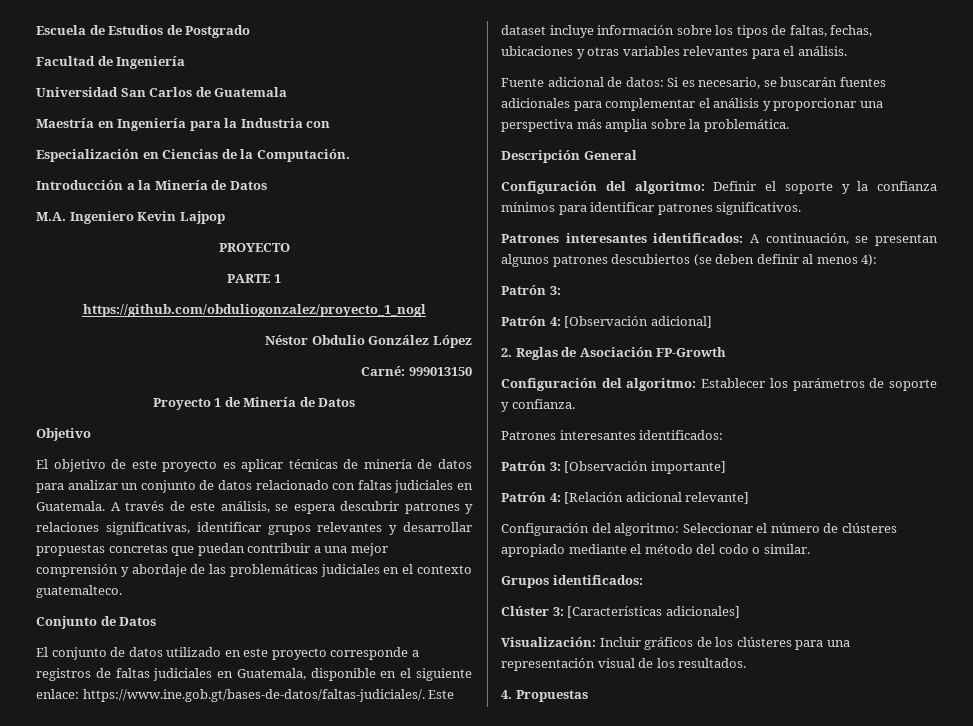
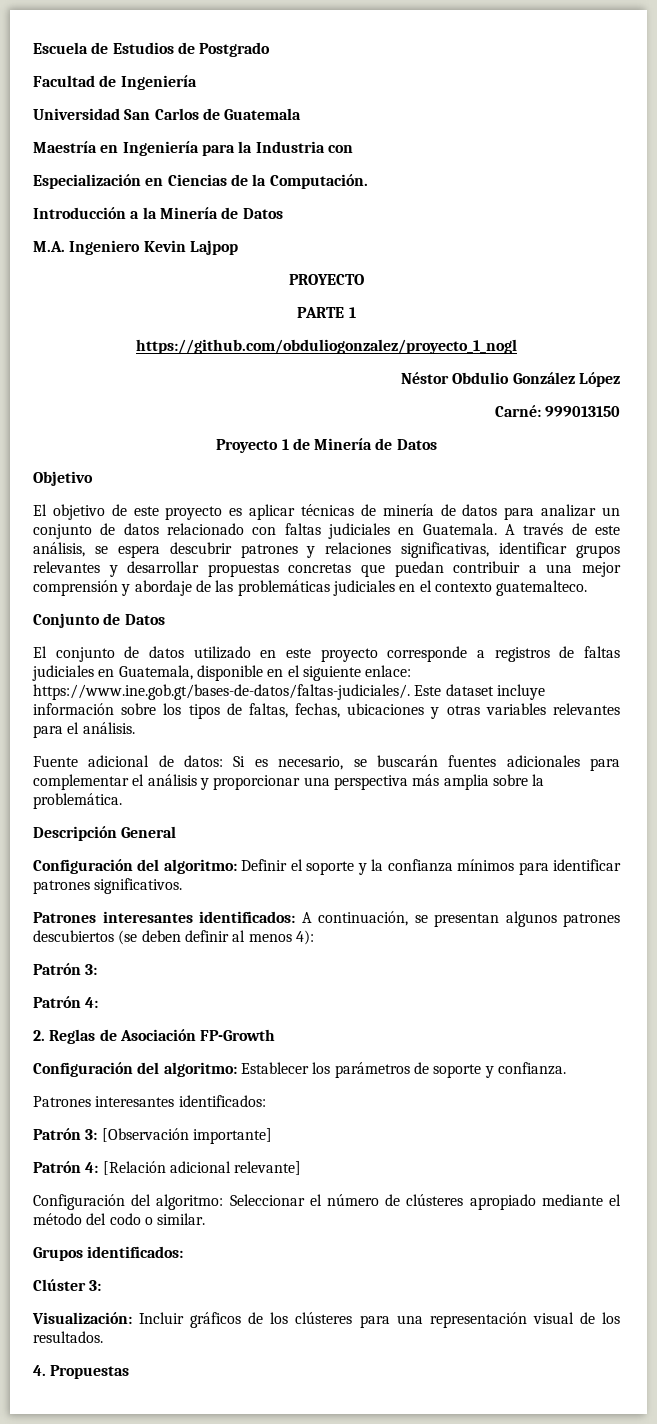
[564,316,712,328] [Observación adicional] -> (99, 1002) none
[567,606,740,618] [Características adicionales] -> (102, 1285) none

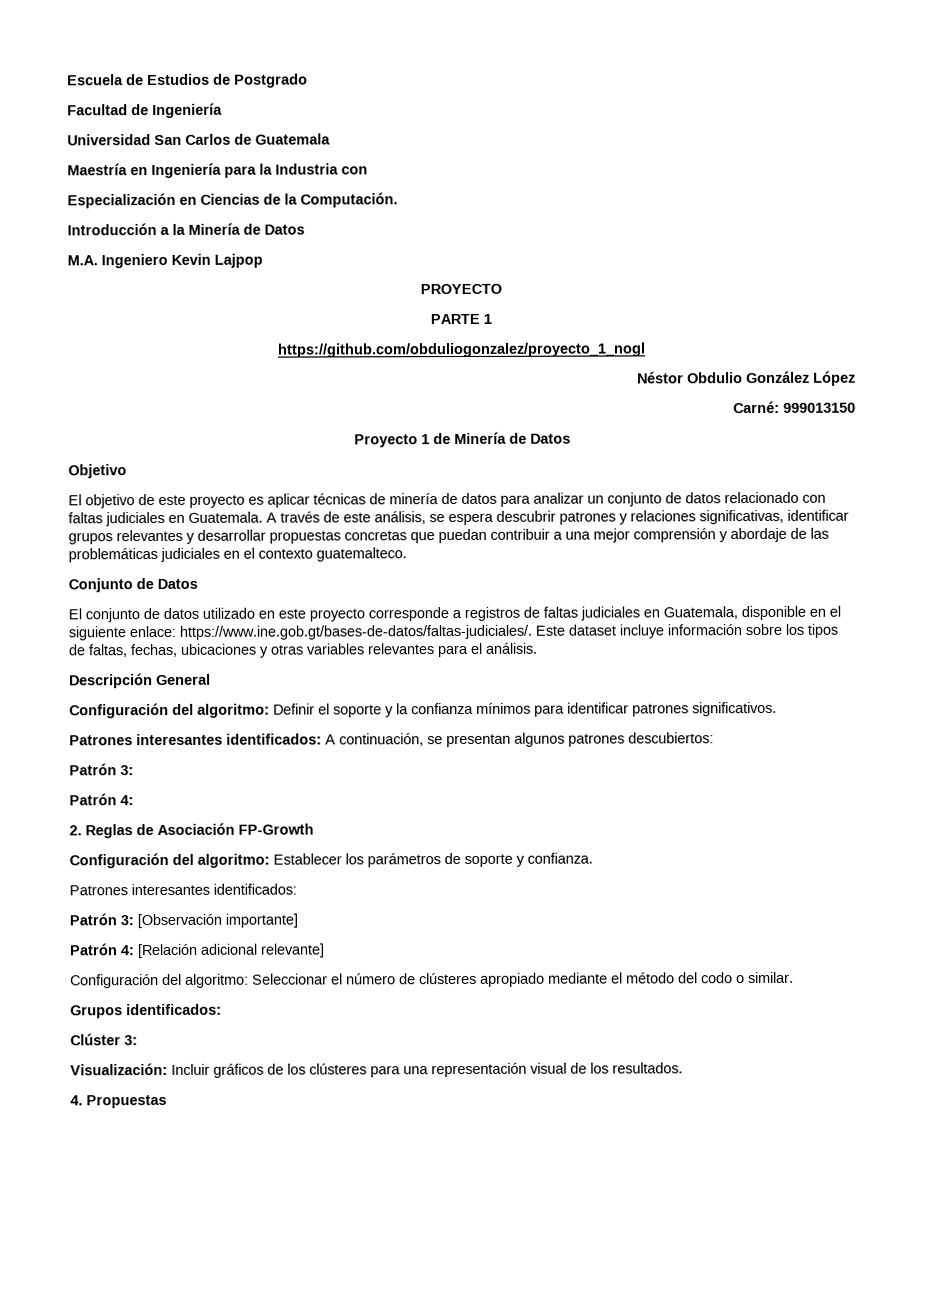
[33,755,621,771] [33,774,545,790] [33,793,122,809] // Fuente adicional de datos: Si es necesario, se buscarán fuentes adicionales para complementar el análisis y proporcionar una perspectiva más amplia sobre la problemática. -> (538, 648) none
[33,930,314,945] descubiertos (se deben definir al menos 4): -> [628,732,714,744] descubiertos:

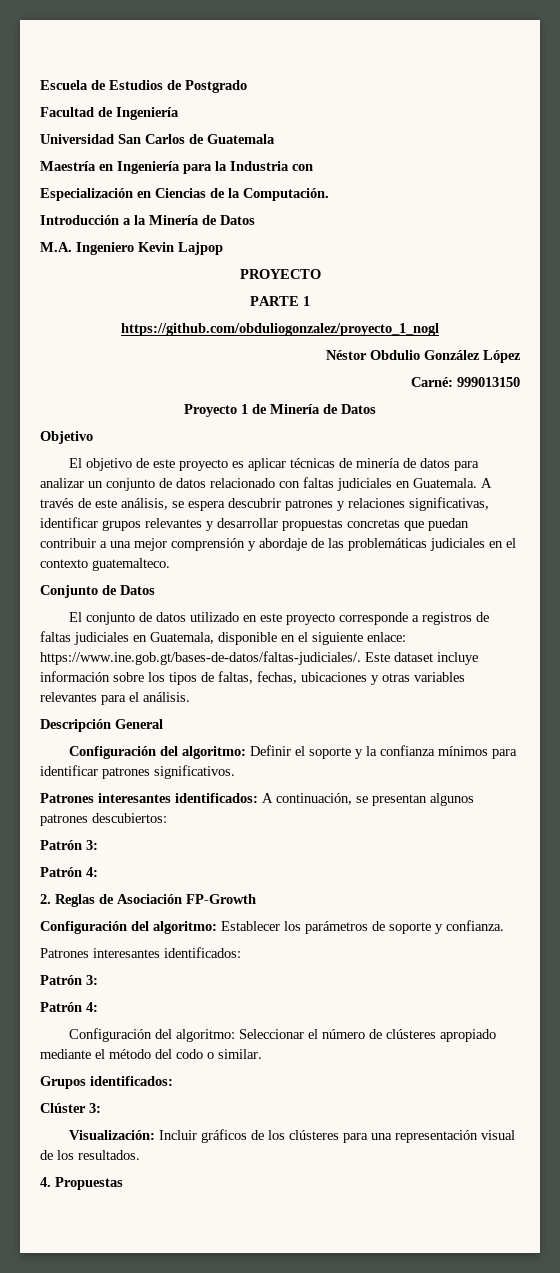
[137,913,298,929] [69,943,325,959] [Observación importante] // Patrón 4: [Relación adicional relevante] -> [40,1002,98,1012] // Patrón 4:

